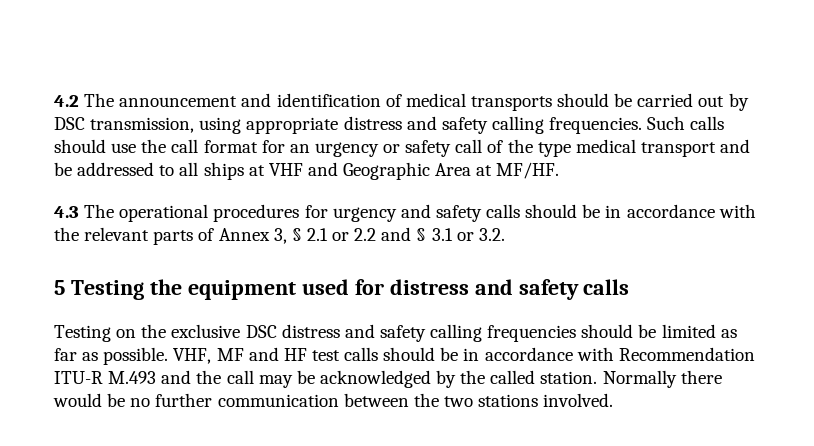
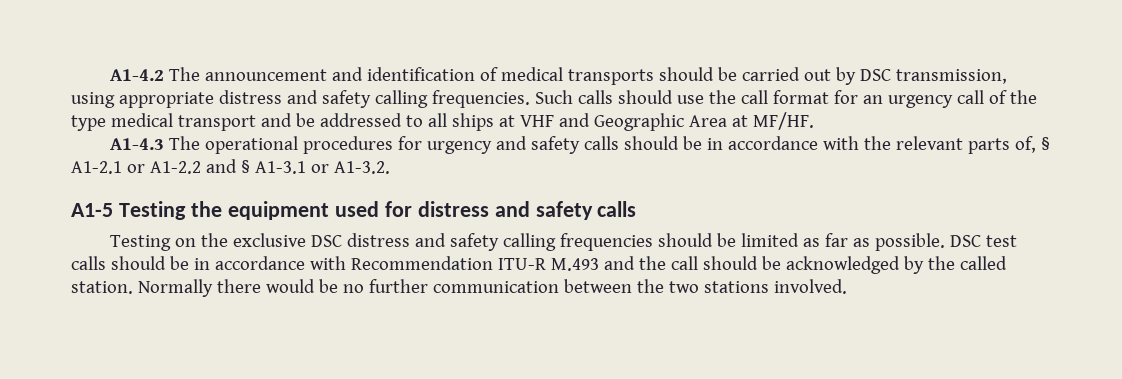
[54,95,79,107] 4.2 -> [109,69,164,81] A1-4.2
[383,140,452,157] or safety -> (953, 101) none
[54,206,79,218] 4.3 -> [109,138,164,150] A1-4.3
[198,227,505,244] [54,280,65,295] of Annex 3, § 2.1 or 2.2 and § 3.1 or 3.2. // 5 -> [1014,136,1050,153] [71,159,390,174] [71,203,113,217] of, § A1-2.1 or A1-2.2 and § A1-3.1 or A1-3.2. // A1-5
[173,347,307,364] VHF, MF and HF -> [949,235,981,247] DSC
[258,375,293,388] may -> [702,256,758,270] should

